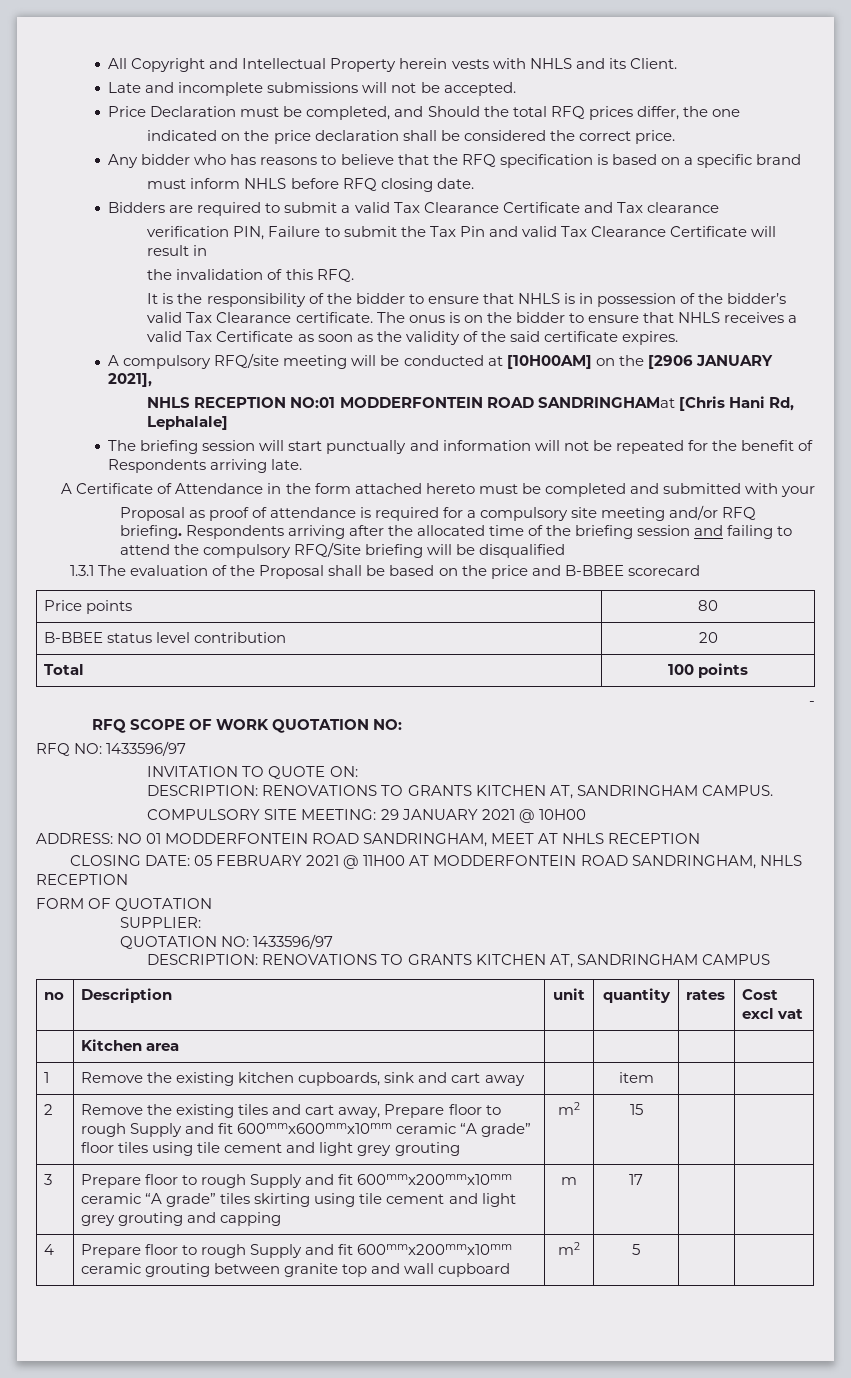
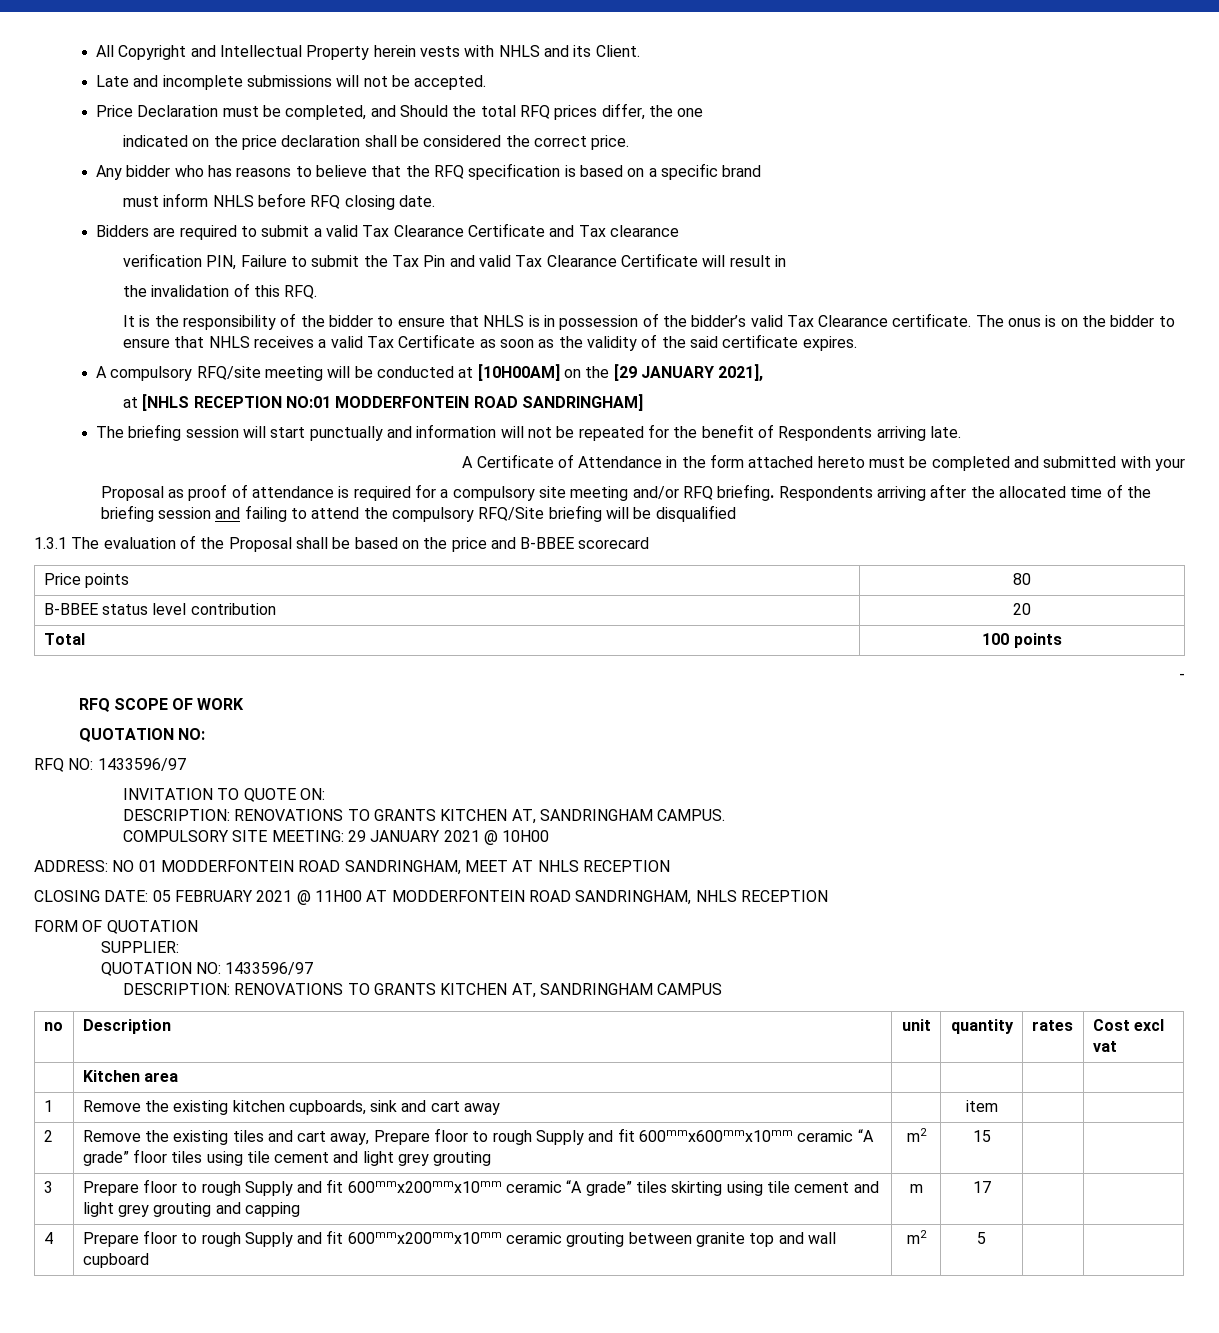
[647,355,693,369] [2906 -> [613,364,637,381] [29
[147,397,191,408] NHLS -> [123,394,190,411] at [NHLS
[537,396,794,411] [147,416,229,430] SANDRINGHAMat [Chris Hani Rd, Lephalale] -> [521,394,643,411] SANDRINGHAM]
(269, 724) none -> (245, 704) //

